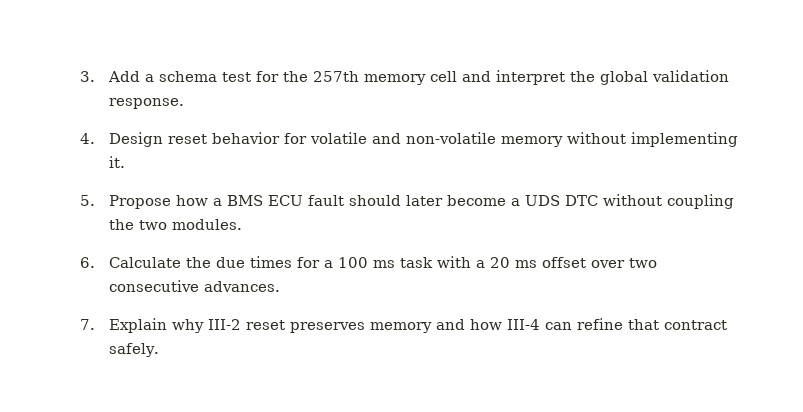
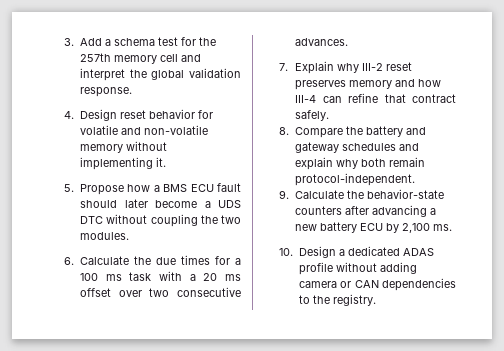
(159, 350) none -> [279,126,427,138] [295,142,420,153] [295,157,426,170] [295,173,416,186] [279,189,445,199] [295,205,437,217] [295,222,453,233] [279,246,434,258] [298,262,417,275] [298,278,456,291] [298,294,376,306] // 8. Compare the battery and gateway schedules and explain why both remain protocol-independent. // 9. Calculate the behavior-state counters after advancing a new battery ECU by 2,100 ms. // 10. Design a dedicated ADAS profile without adding camera or CAN dependencies to the registry.

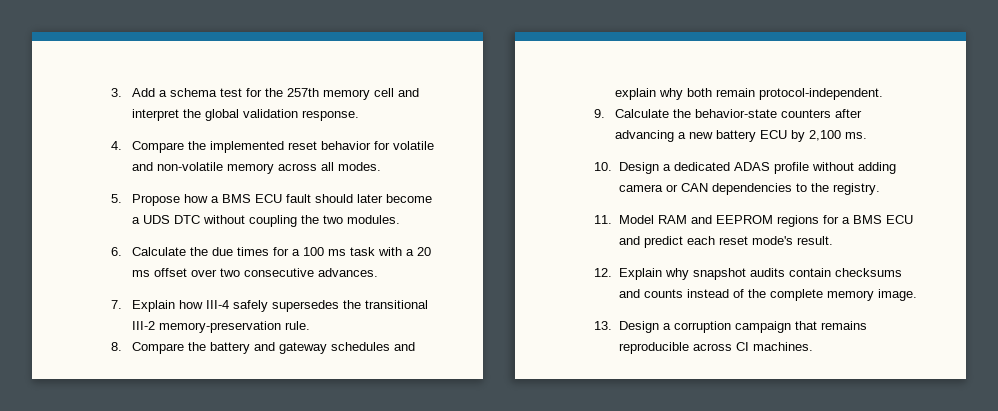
[80,109,118,121] Design -> [131,141,284,153] Compare the implemented
[126,141,168,151] [80,157,167,170] without implementing it. -> [277,162,381,171] across all modes.
[337,62,413,73] [295,79,442,90] [295,93,456,103] [295,110,330,121] why III-2 reset preserves memory and how III-4 can refine that contract safely. -> [178,300,428,312] [131,321,310,333] how III-4 safely supersedes the transitional III-2 memory-preservation rule.
(376, 300) none -> [594,215,913,227] [618,236,833,248] [594,268,902,280] [618,289,917,301] [594,321,867,333] [618,342,813,354] // 11. Model RAM and EEPROM regions for a BMS ECU and predict each reset mode's result. // 12. Explain why snapshot audits contain checksums and counts instead of the complete memory image. // 13. Design a corruption campaign that remains reproducible across CI machines.

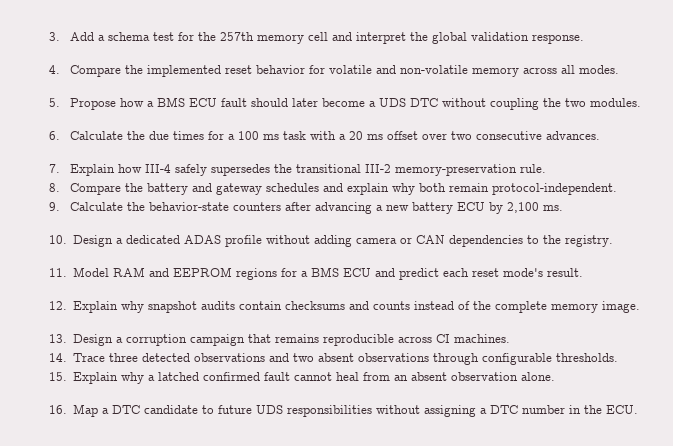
(813, 346) none -> [48,353,619,365] [48,372,556,384] [48,404,639,417] // 14. Trace three detected observations and two absent observations through configurable thresholds. // 15. Explain why a latched confirmed fault cannot heal from an absent observation alone. // 16. Map a DTC candidate to future UDS responsibilities without assigning a DTC number in the ECU.

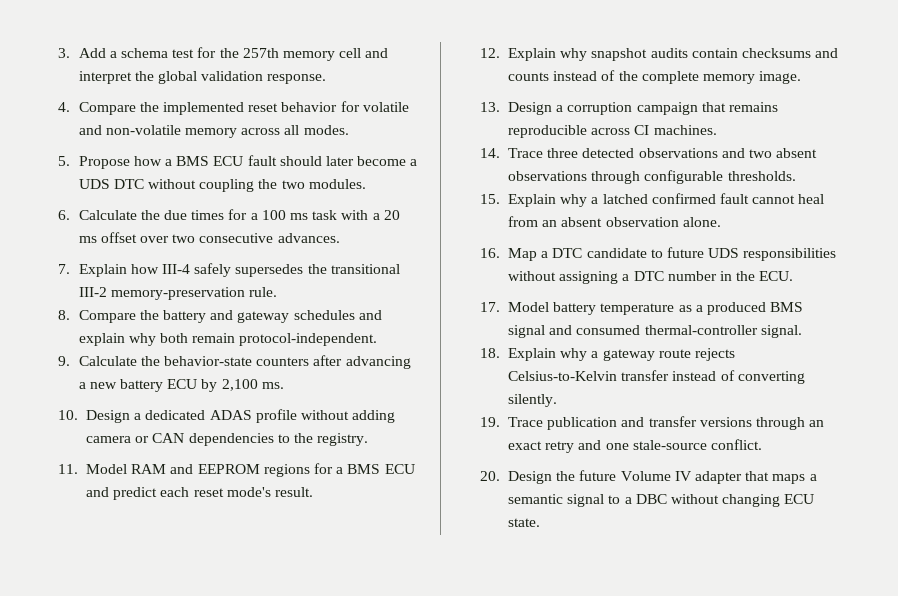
(639, 409) none -> [480,302,804,315] [508,325,802,338] [480,348,736,361] [508,370,805,384] [508,394,558,407] [480,416,825,430] [508,439,763,453] [480,470,817,484] [508,494,815,507] [508,518,541,527] // 17. Model battery temperature as a produced BMS signal and consumed thermal-controller signal. // 18. Explain why a gateway route rejects Celsius-to-Kelvin transfer instead of converting silently. // 19. Trace publication and transfer versions through an exact retry and one stale-source conflict. // 20. Design the future Volume IV adapter that maps a semantic signal to a DBC without changing ECU state.

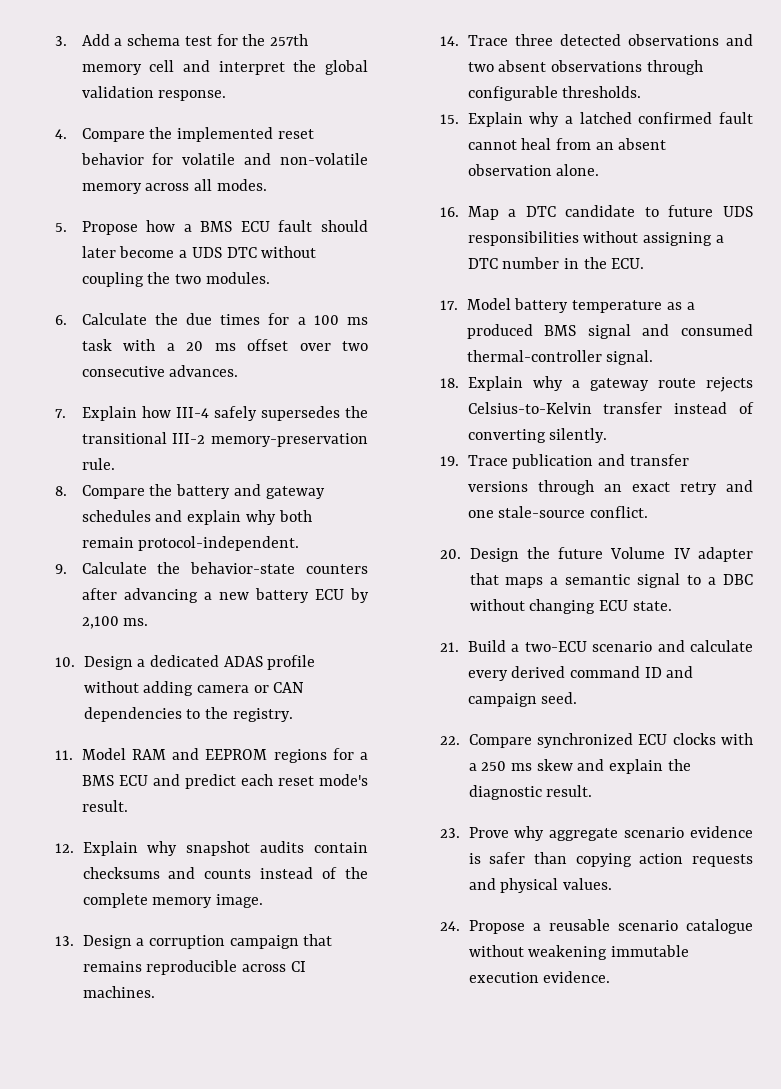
(541, 522) none -> [439,640,753,652] [467,666,694,681] [467,692,578,707] [439,733,753,748] [468,759,691,774] [468,785,593,800] [439,826,753,841] [468,852,753,867] [468,878,613,893] [439,919,753,934] [468,945,690,960] [468,971,611,983] // 21. Build a two-ECU scenario and calculate every derived command ID and campaign seed. // 22. Compare synchronized ECU clocks with a 250 ms skew and explain the diagnostic result. // 23. Prove why aggregate scenario evidence is safer than copying action requests and physical values. // 24. Propose a reusable scenario catalogue without weakening immutable execution evidence.

